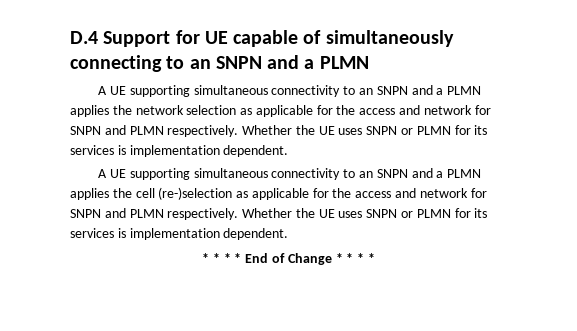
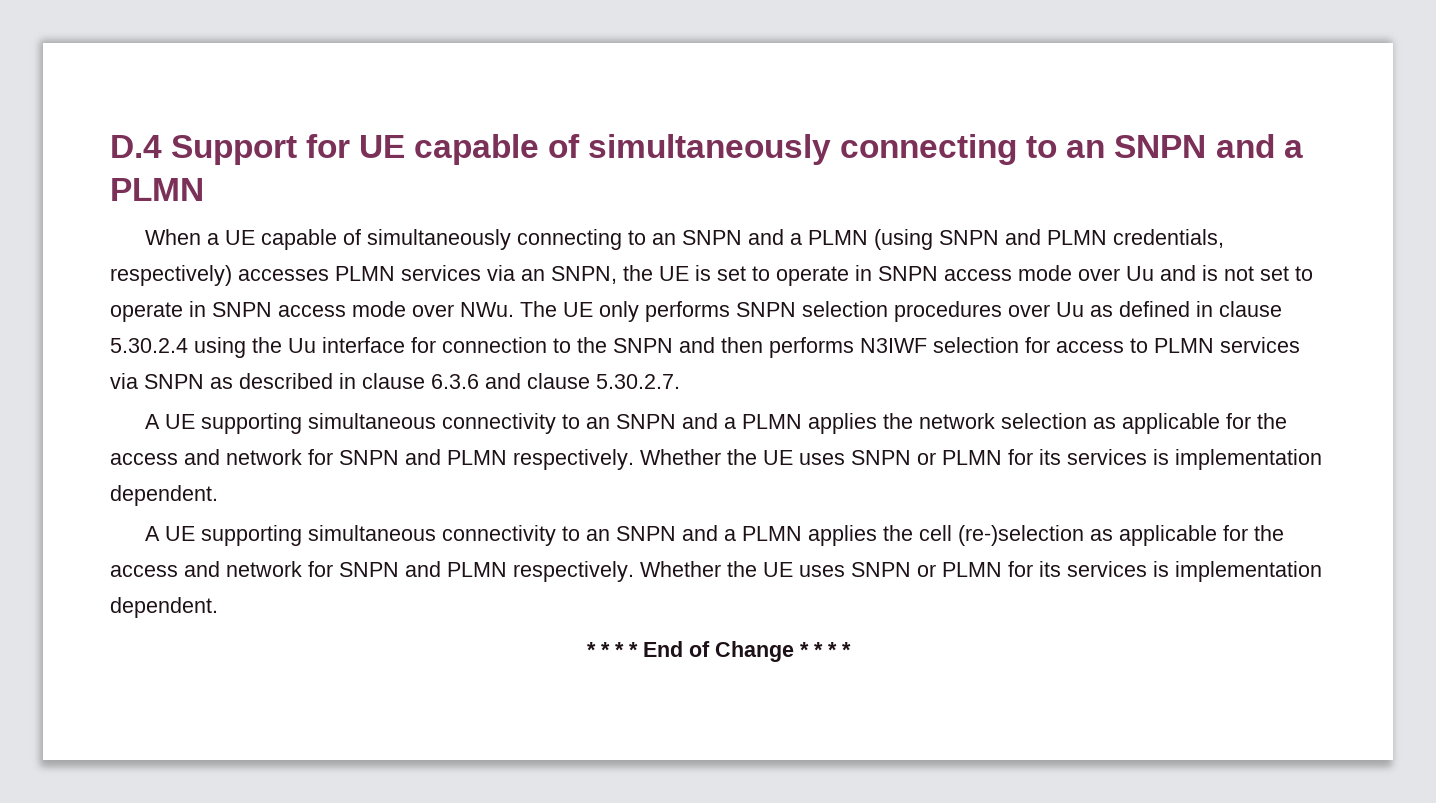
(369, 62) none -> [144,229,1224,250] [110,265,1313,286] [110,301,1282,322] [110,337,1300,358] [110,373,680,389] // When a UE capable of simultaneously connecting to an SNPN and a PLMN (using SNPN and PLMN credentials, respectively) accesses PLMN services via an SNPN, the UE is set to operate in SNPN access mode over Uu and is not set to operate in SNPN access mode over NWu. The UE only performs SNPN selection procedures over Uu as defined in clause 5.30.2.4 using the Uu interface for connection to the SNPN and then performs N3IWF selection for access to PLMN services via SNPN as described in clause 6.3.6 and clause 5.30.2.7.

